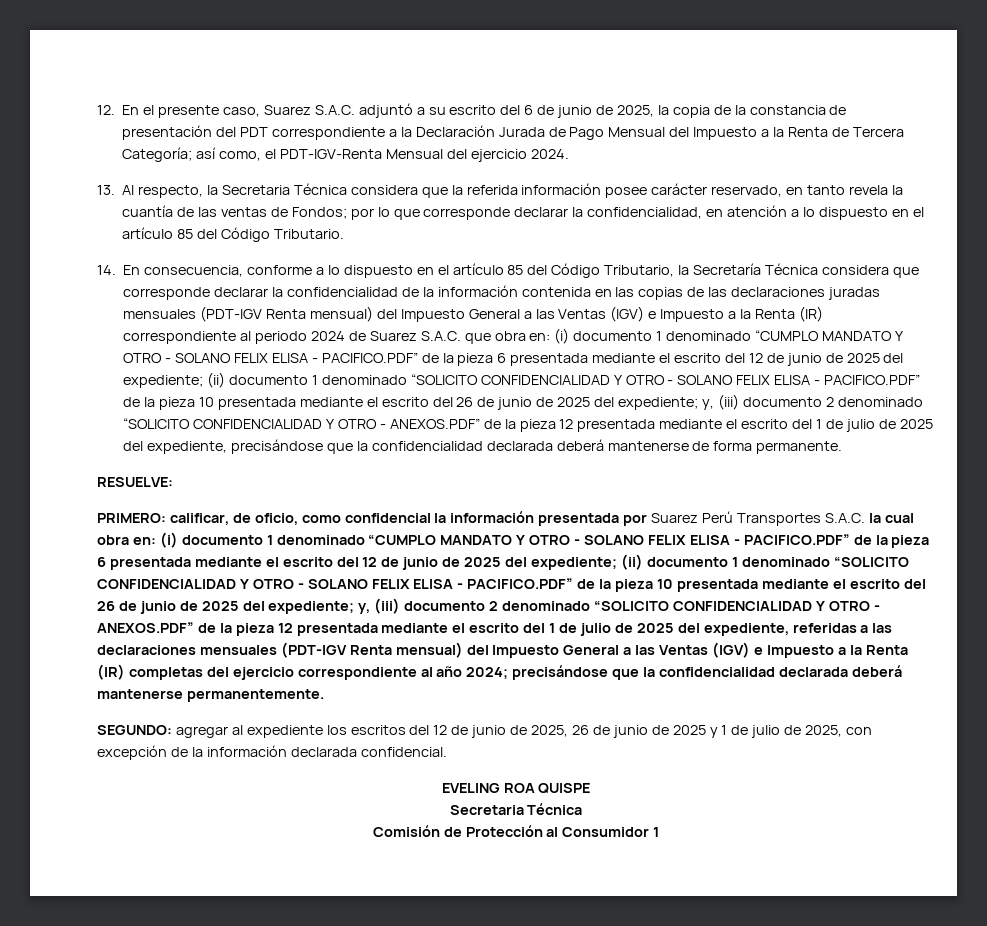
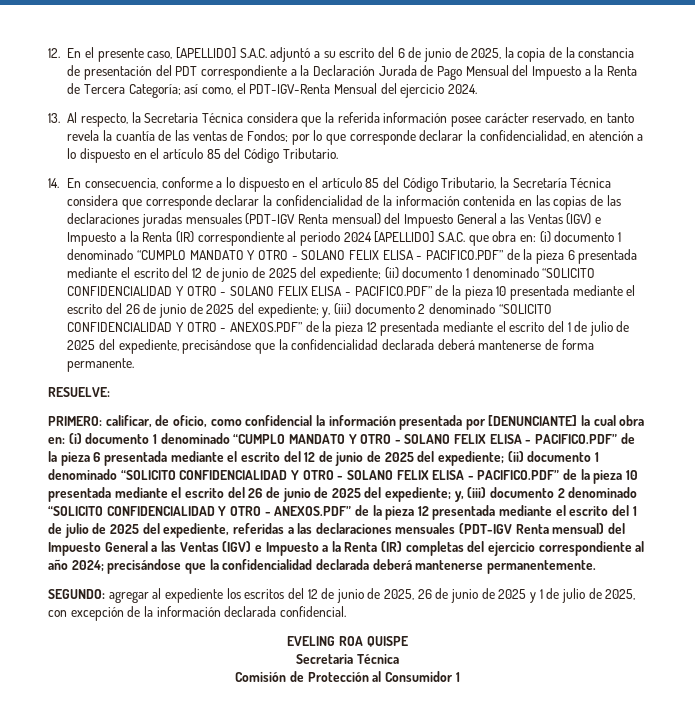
[263,105,311,115] Suarez -> [176,47,237,59] [APELLIDO]
[348,331,417,341] de Suarez -> [374,231,435,243] [APELLIDO]
[651,511,865,526] Suarez Perú Transportes S.A.C. -> [488,415,578,426] [DENUNCIANTE]

